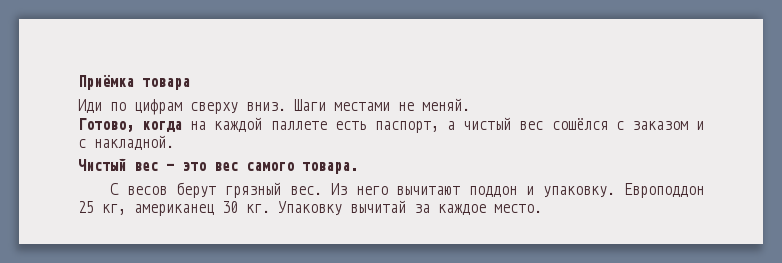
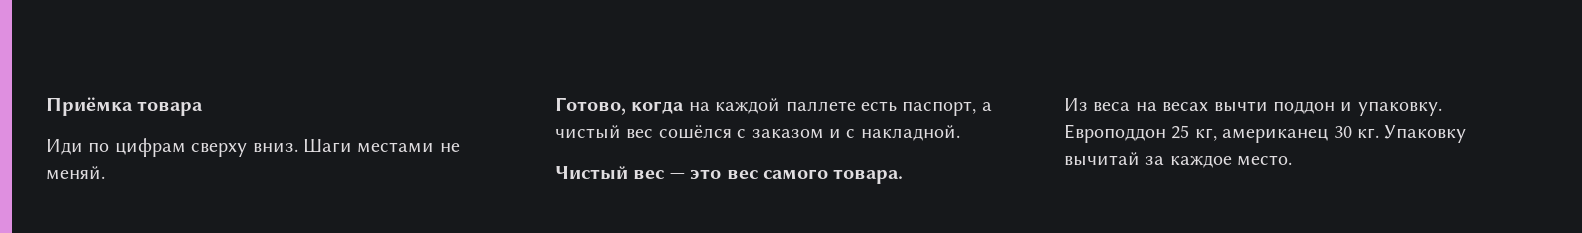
[110,182,461,198] С весов берут грязный вес. Из него вычитают -> [1064,98,1268,112] Из веса на весах вычти

